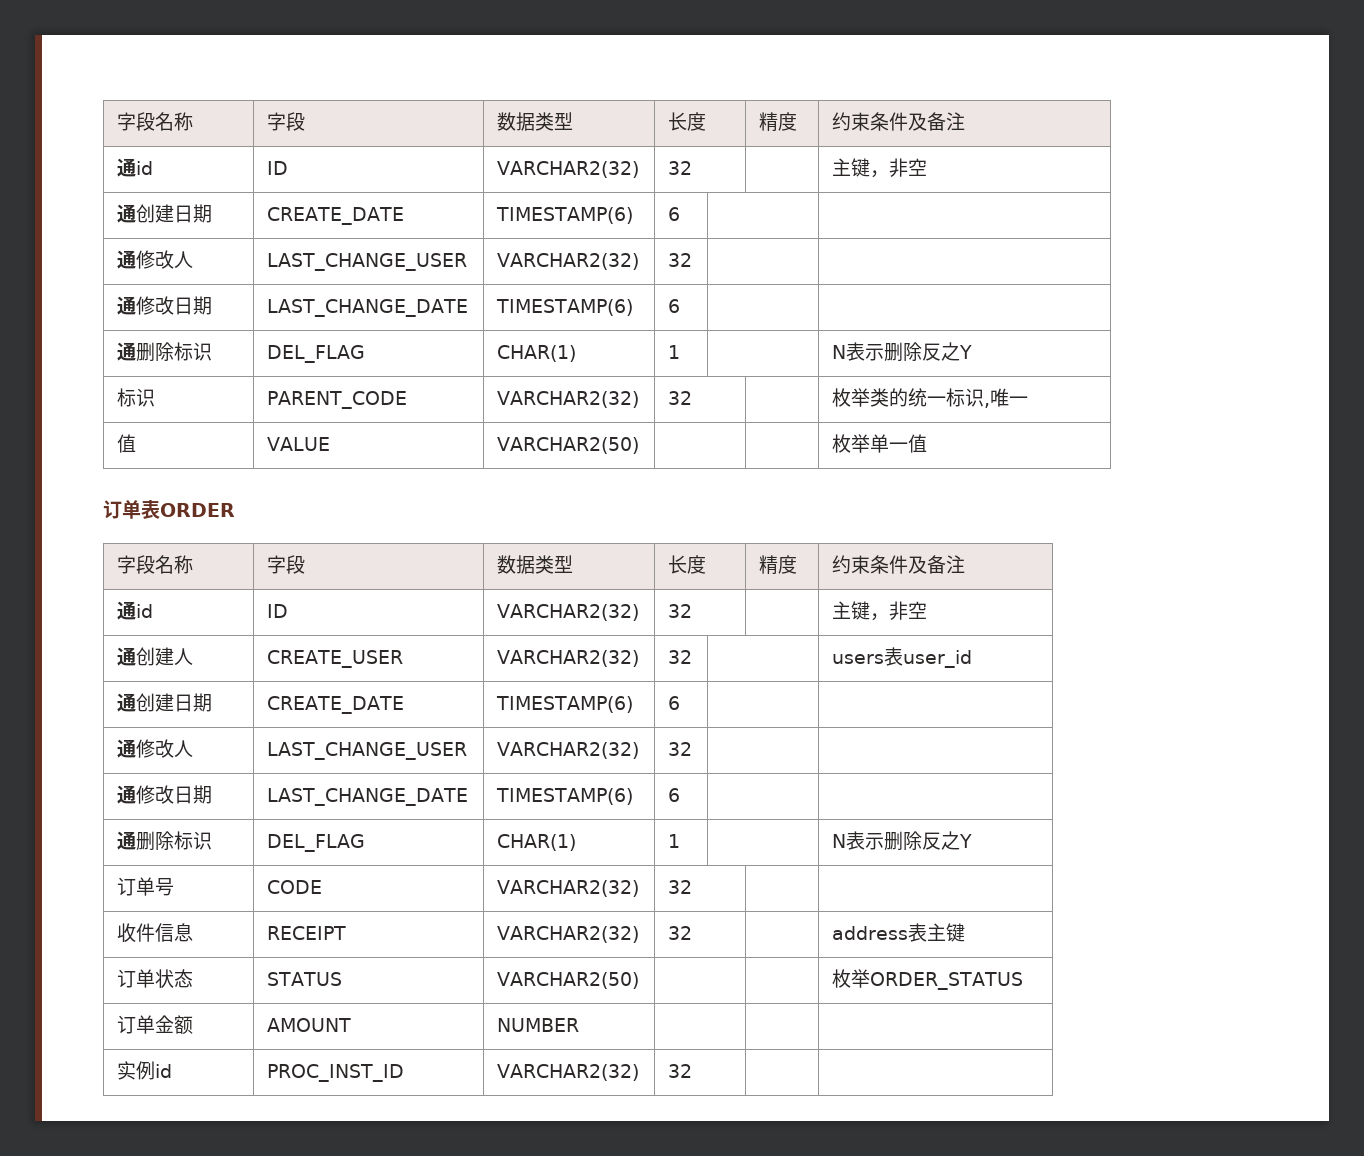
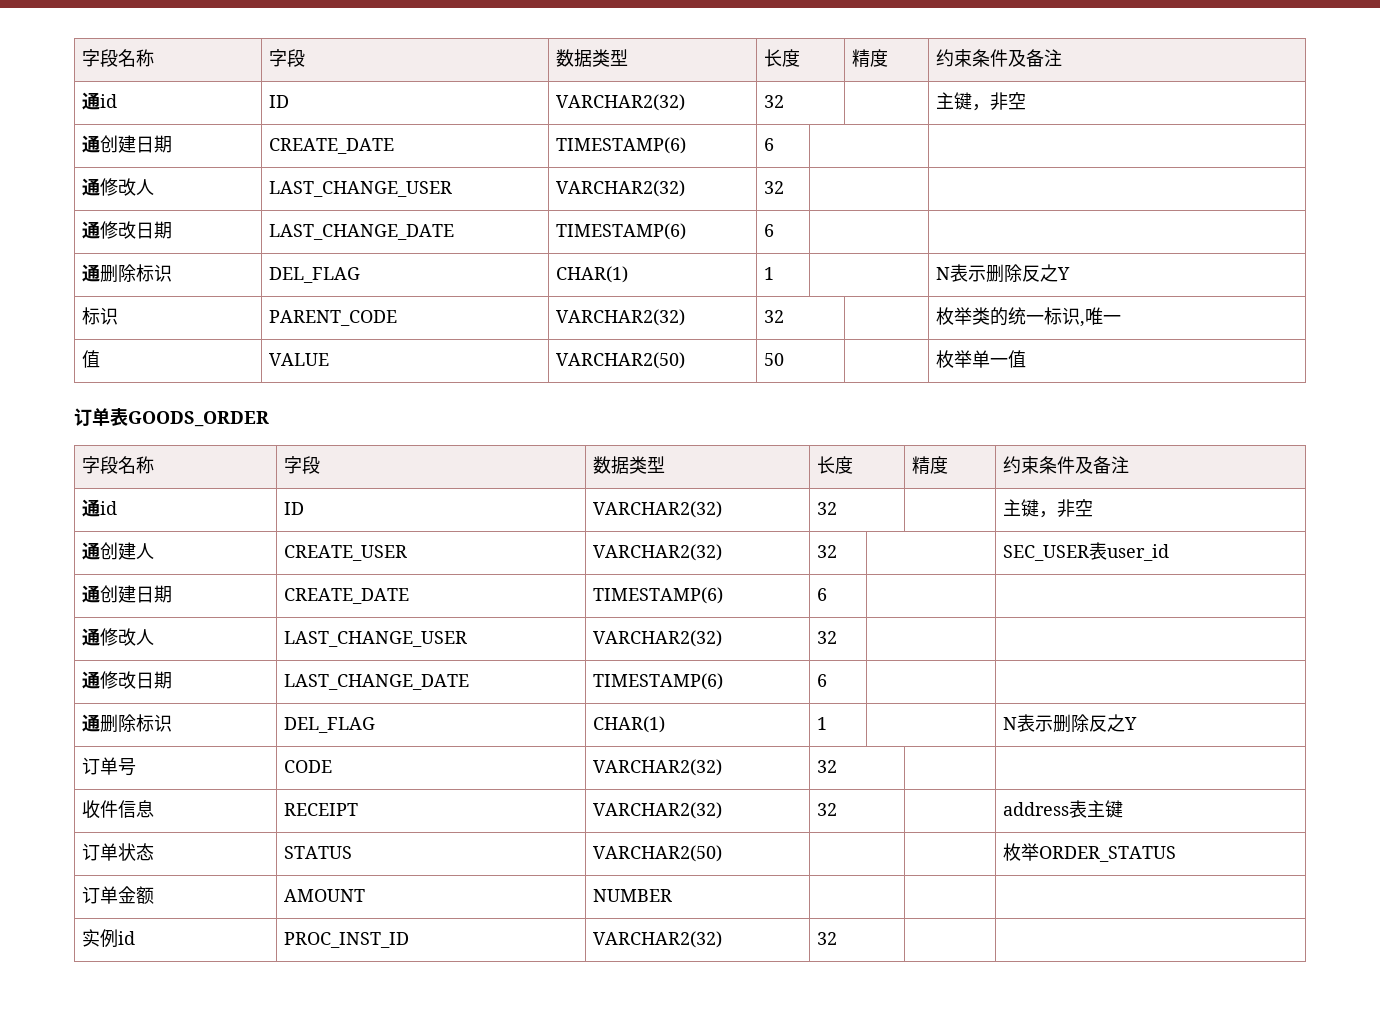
(640, 445) none -> [763,353,784,366] 50
[160,503,235,517] ORDER -> [128,411,269,427] GOODS_ORDER
[832,654,885,664] users -> [1002,545,1089,561] SEC_USER

